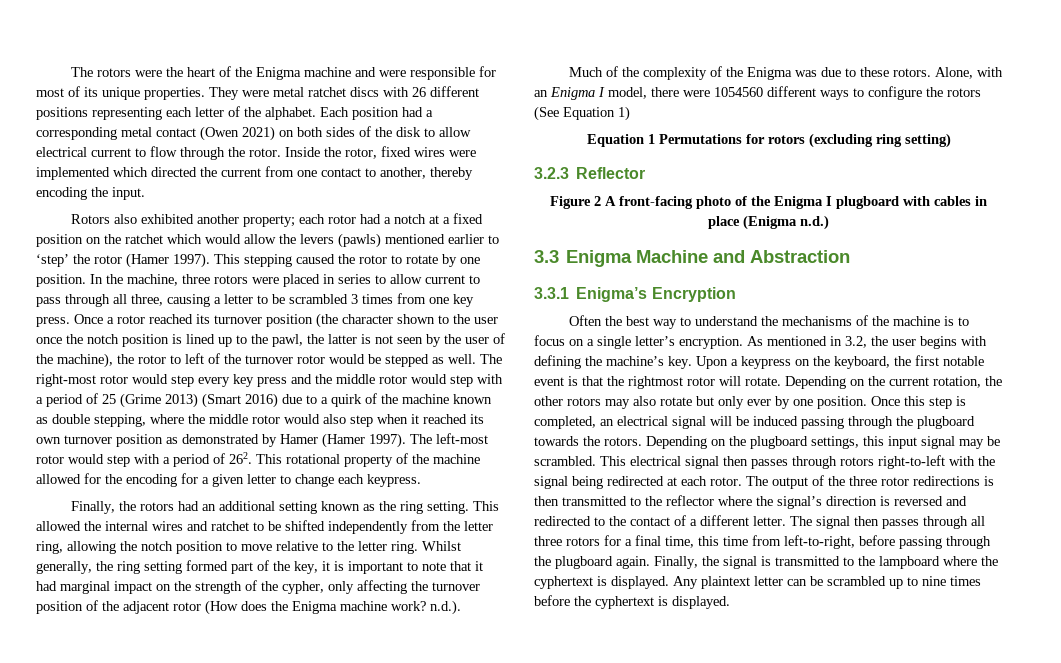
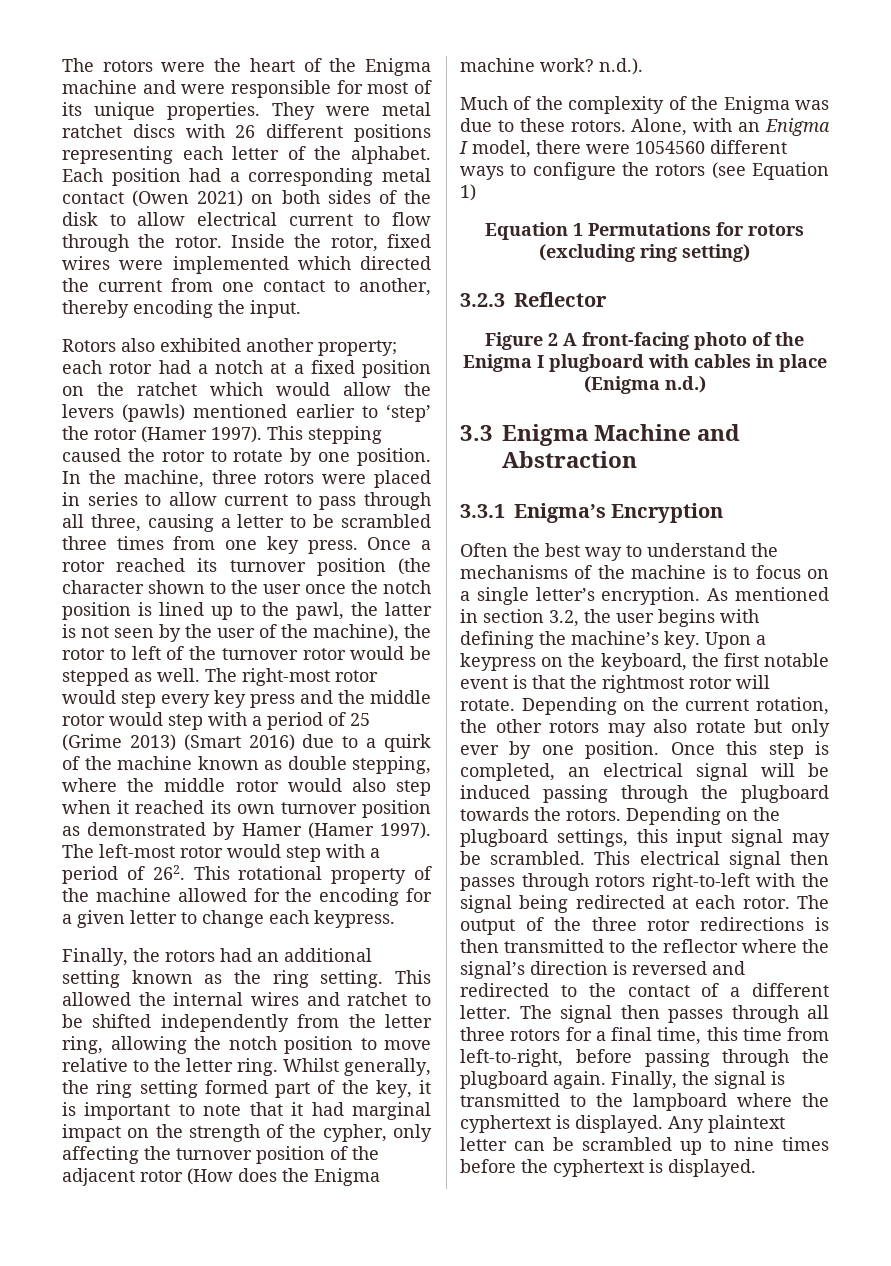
[351,294,358,304] 3 -> [62,536,107,550] three
[534,106,559,121] (See -> [711,162,746,179] (see
(842, 341) none -> [483,609,544,623] section

